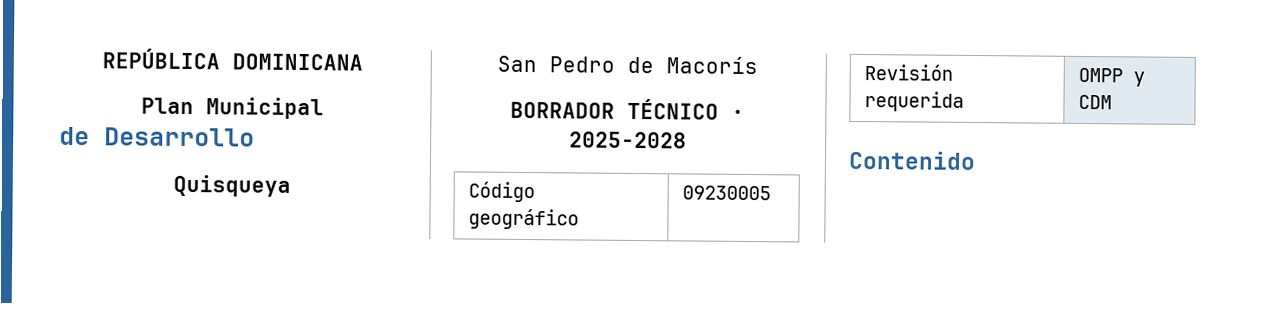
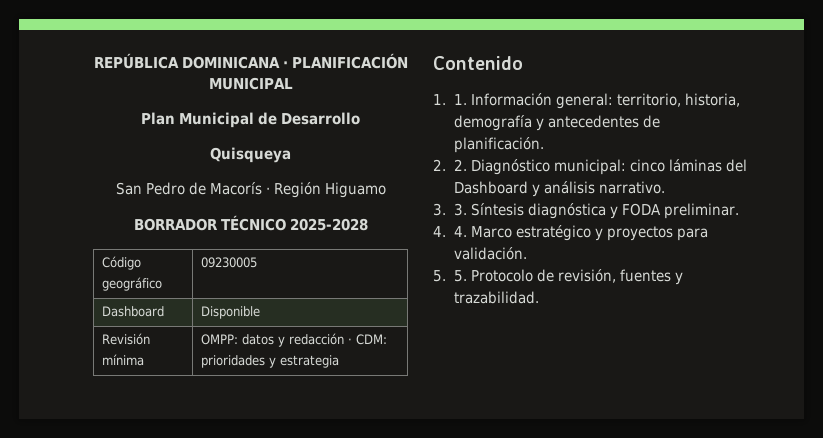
(363, 62) none -> [282,53,408,69] [208,77,293,90] · PLANIFICACIÓN MUNICIPAL
(324, 108) // -> (254, 120) none
(758, 65) none -> [265,182,386,198] · Región Higuamo
[731,109,745,120] · -> (286, 223) none
(772, 193) none -> [101,306,164,317] [200,306,260,319] // Dashboard | Disponible
[864,91,965,112] [1078,67,1146,87] [1078,94,1113,110] [848,150,976,171] requerida | OMPP y CDM // Contenido -> [101,354,144,366] [200,333,387,347] [200,355,339,368] [433,56,523,70] [433,93,741,109] [454,115,661,131] [454,137,545,153] [433,159,748,175] [454,181,666,197] [433,203,740,219] [433,225,709,241] [454,247,528,260] [433,269,684,285] [454,291,540,304] mínima | OMPP: datos y redacción · CDM: prioridades y estrategia // Contenido // 1. 1. Información general: territorio, historia, demografía y antecedentes de planificación. // 2. 2. Diagnóstico municipal: cinco láminas del Dashboard y análisis narrativo. // 3. 3. Síntesis diagnóstica y FODA preliminar. // 4. 4. Marco estratégico y proyectos para validación. // 5. 5. Protocolo de revisión, fuentes y trazabilidad.

